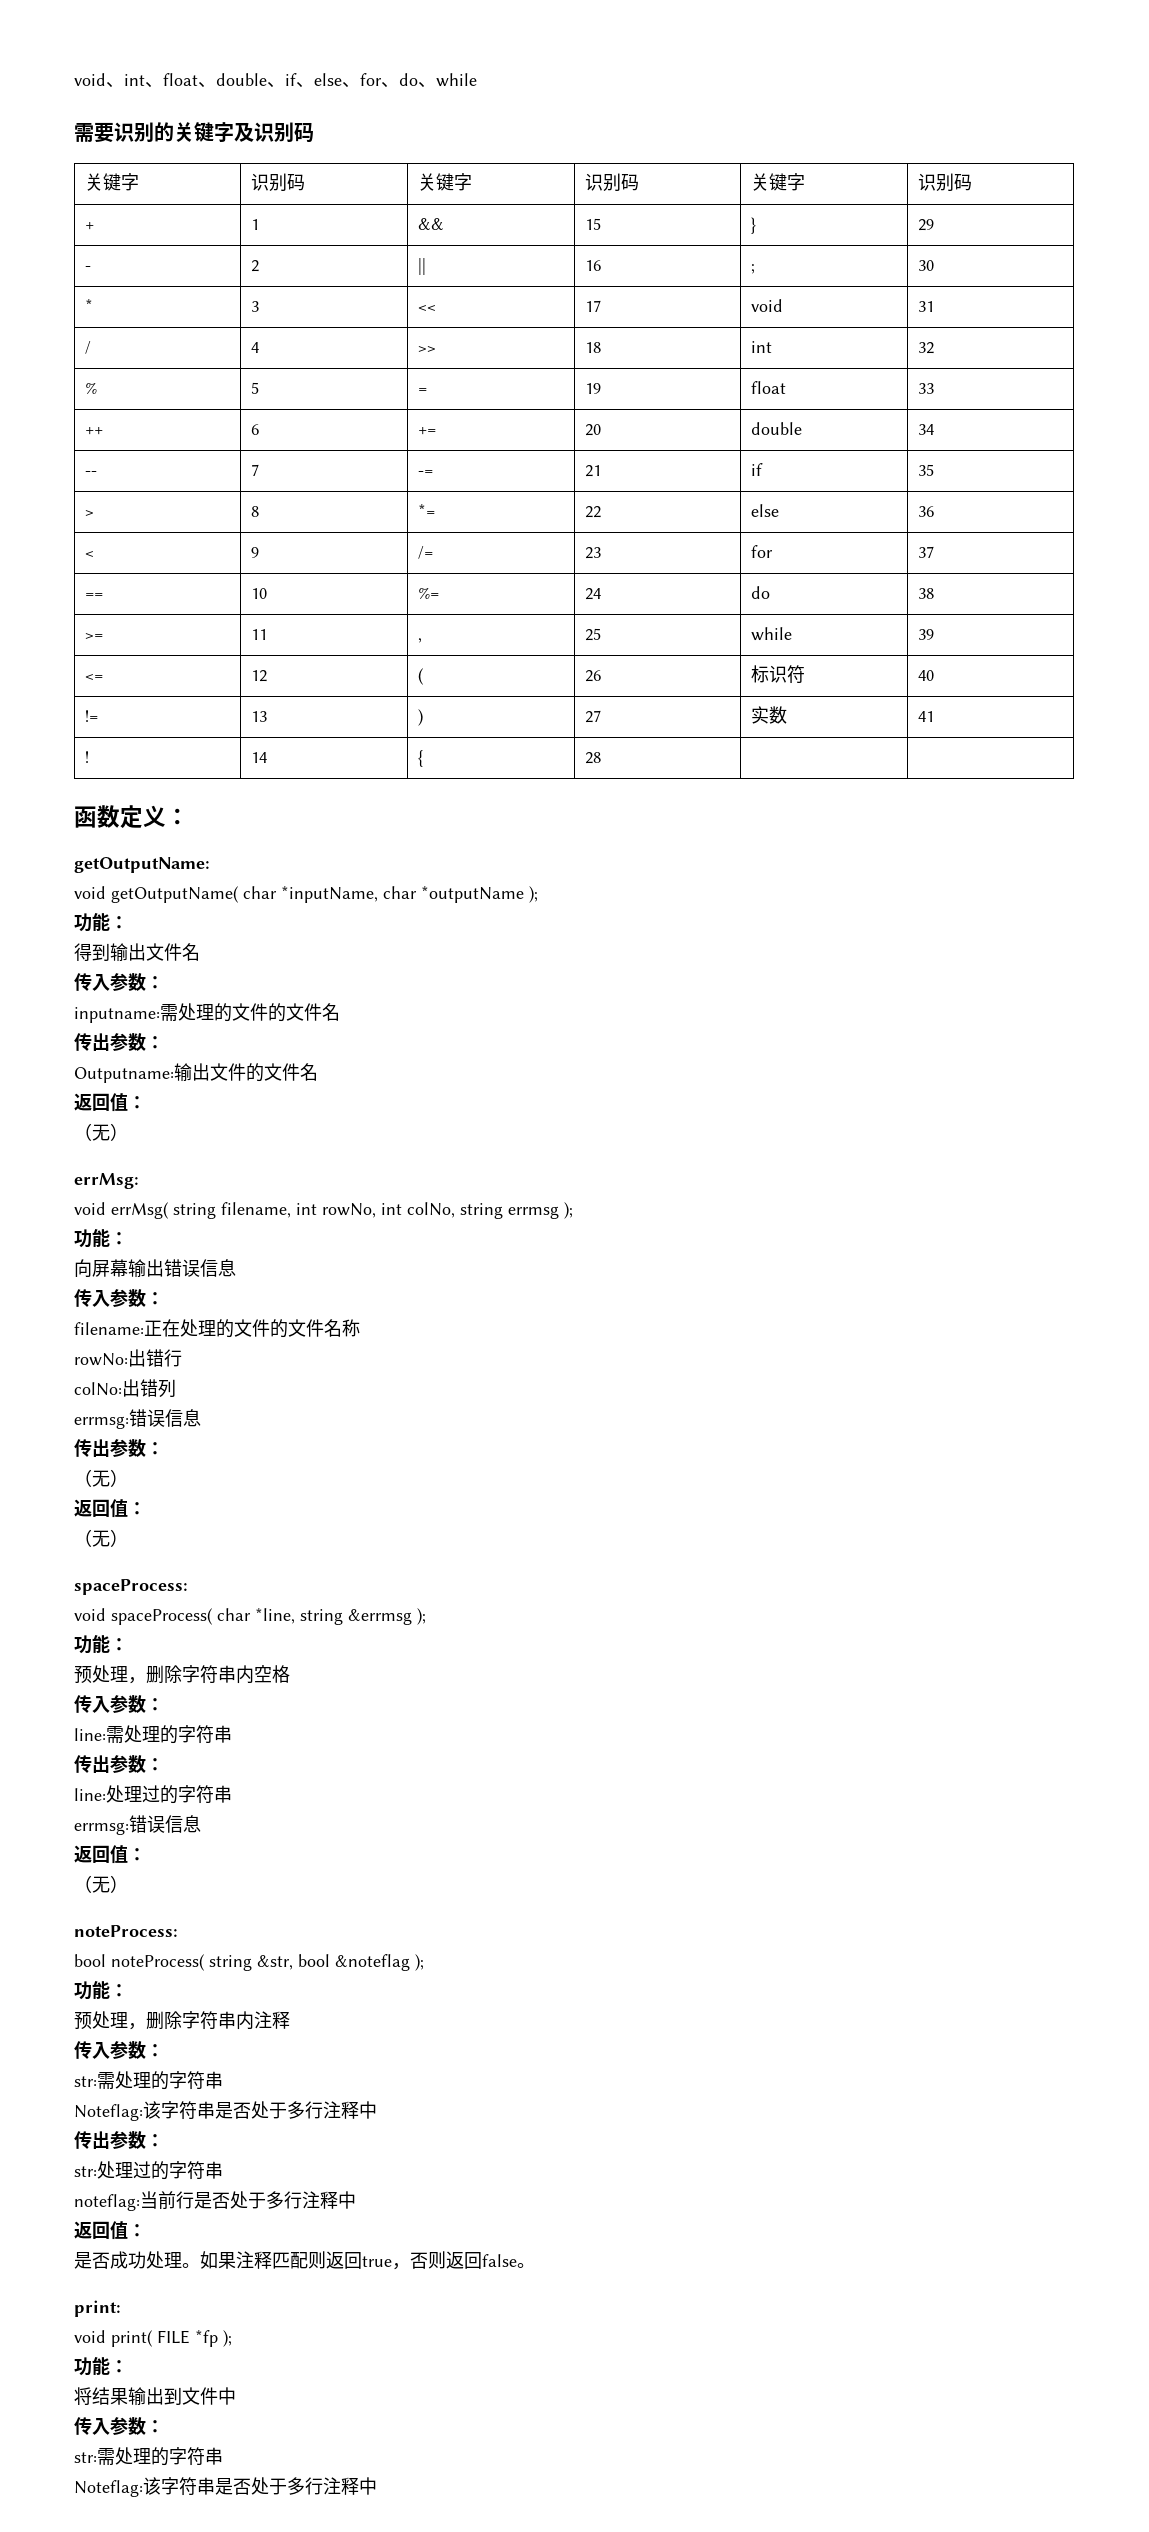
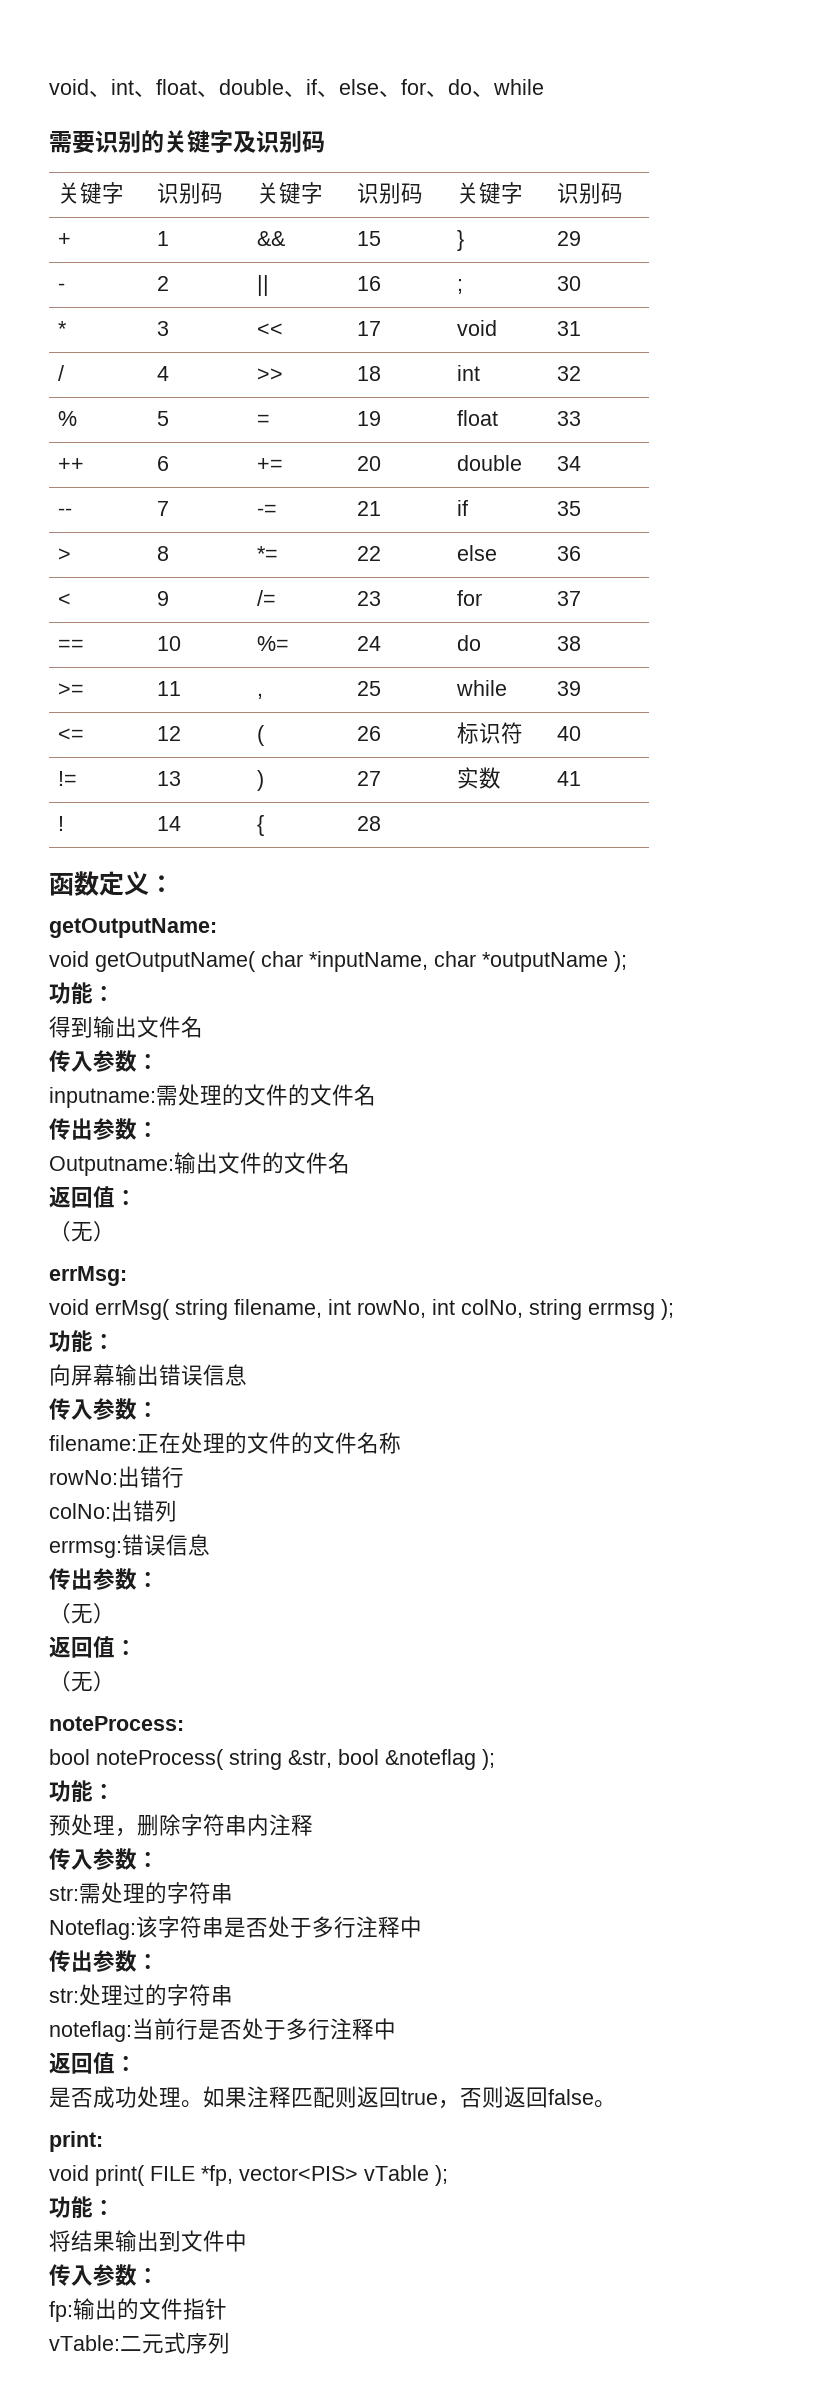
[74,1579,188,1595] [74,1608,426,1625] [74,1635,128,1654] [74,1665,290,1684] [74,1695,164,1713] [74,1725,232,1744] [74,1755,164,1773] [74,1785,232,1804] [74,1815,201,1835] [74,1845,146,1864] [74,1875,128,1893] // spaceProcess: // void spaceProcess( char *line, string &errmsg ); // 功能： // 预处理，删除字符串内空格 // 传入参数： // line:需处理的字符串 // 传出参数： // line:处理过的字符串 // errmsg:错误信息 // 返回值： // （无） -> (115, 1681) none
[195,2330,218,2347] *fp -> [201,2165,429,2186] *fp, vector<PIS> vTable
[74,2447,223,2466] [74,2477,377,2497] str:需处理的字符串 // Noteflag:该字符串是否处于多行注释中 -> [49,2298,227,2322] [49,2332,230,2354] fp:输出的文件指针 // vTable:二元式序列

